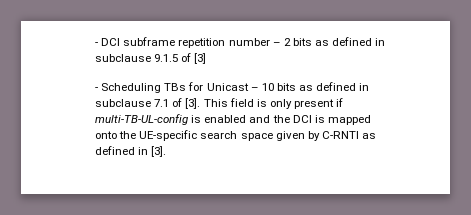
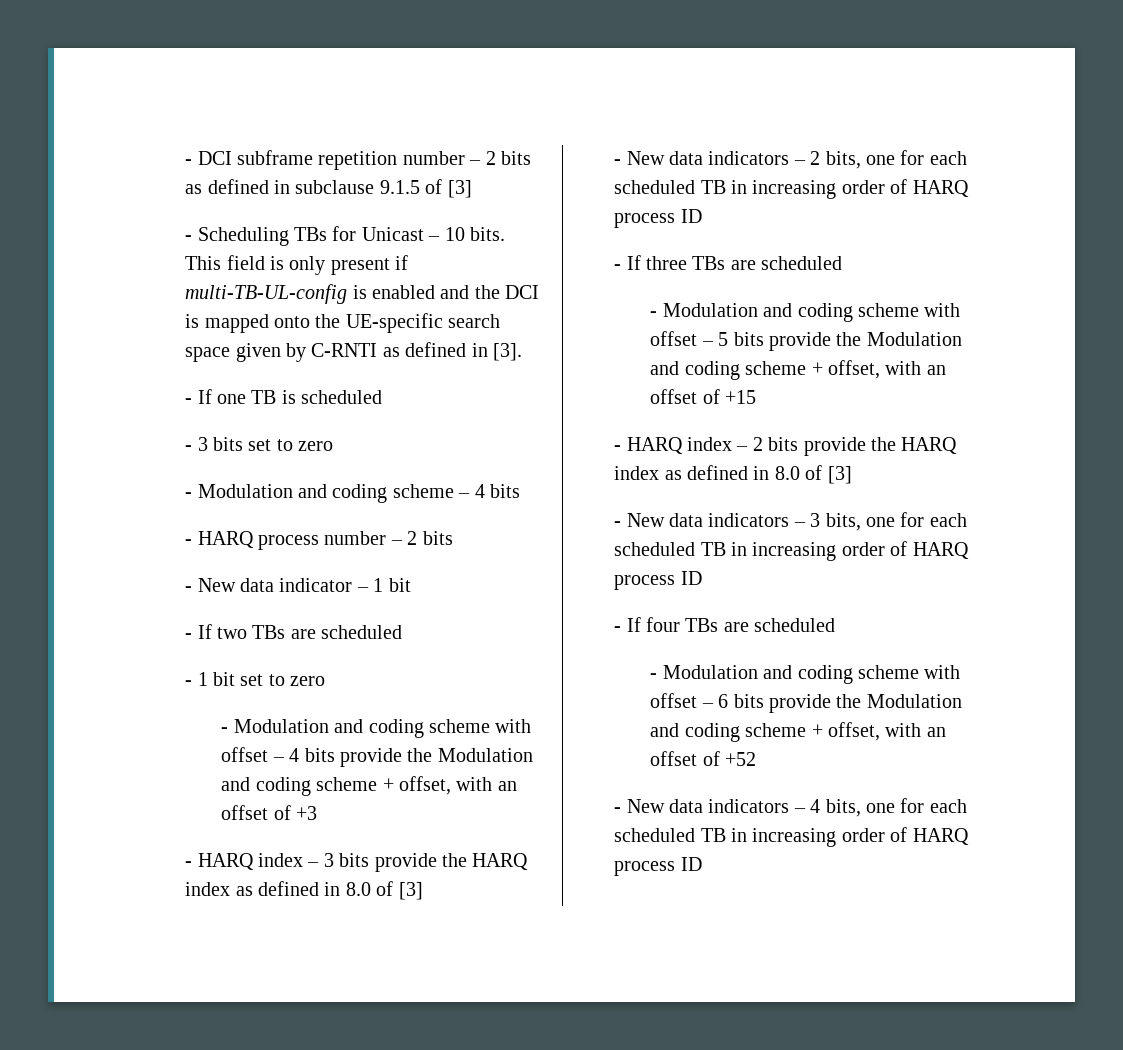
[276,82,370,91] [95,98,201,109] bits as defined in subclause 7.1 of [3]. -> [469,227,505,241] bits.
(167, 151) none -> [185,389,383,404] [185,437,334,451] [185,484,520,503] [185,531,453,550] [185,578,411,592] [185,624,403,639] [185,672,326,686] [221,719,532,738] [221,747,533,767] [221,776,517,796] [221,805,318,820] [185,853,529,872] [185,881,423,900] [614,150,967,169] [614,179,969,199] [614,209,702,228] [614,255,843,270] [650,303,961,322] [650,331,962,351] [650,360,946,380] [650,389,757,404] [614,437,958,456] [614,465,852,484] [614,512,967,531] [614,541,969,561] [614,571,702,590] [614,617,836,632] [650,665,961,684] [650,693,962,713] [650,722,946,742] [650,751,757,766] [614,798,967,817] [614,827,969,847] [614,857,702,876] // - If one TB is scheduled // - 3 bits set to zero // - Modulation and coding scheme – 4 bits // - HARQ process number – 2 bits // - New data indicator – 1 bit // - If two TBs are scheduled // - 1 bit set to zero // - Modulation and coding scheme with offset – 4 bits provide the Modulation and coding scheme + offset, with an offset of +3 // - HARQ index – 3 bits provide the HARQ index as defined in 8.0 of [3] // - New data indicators – 2 bits, one for each scheduled TB in increasing order of HARQ process ID // - If three TBs are scheduled // - Modulation and coding scheme with offset – 5 bits provide the Modulation and coding scheme + offset, with an offset of +15 // - HARQ index – 2 bits provide the HARQ index as defined in 8.0 of [3] // - New data indicators – 3 bits, one for each scheduled TB in increasing order of HARQ process ID // - If four TBs are scheduled // - Modulation and coding scheme with offset – 6 bits provide the Modulation and coding scheme + offset, with an offset of +52 // - New data indicators – 4 bits, one for each scheduled TB in increasing order of HARQ process ID

